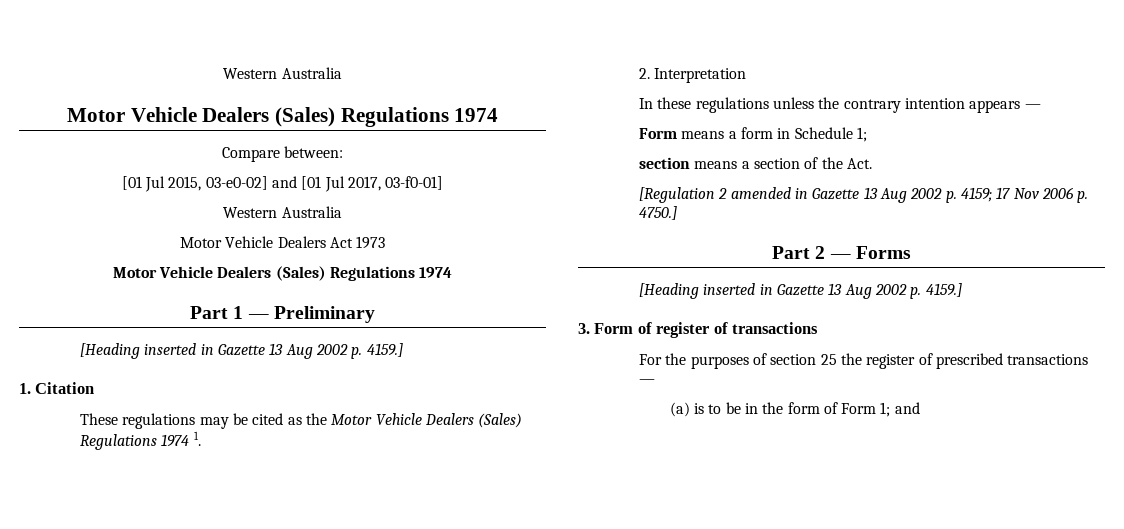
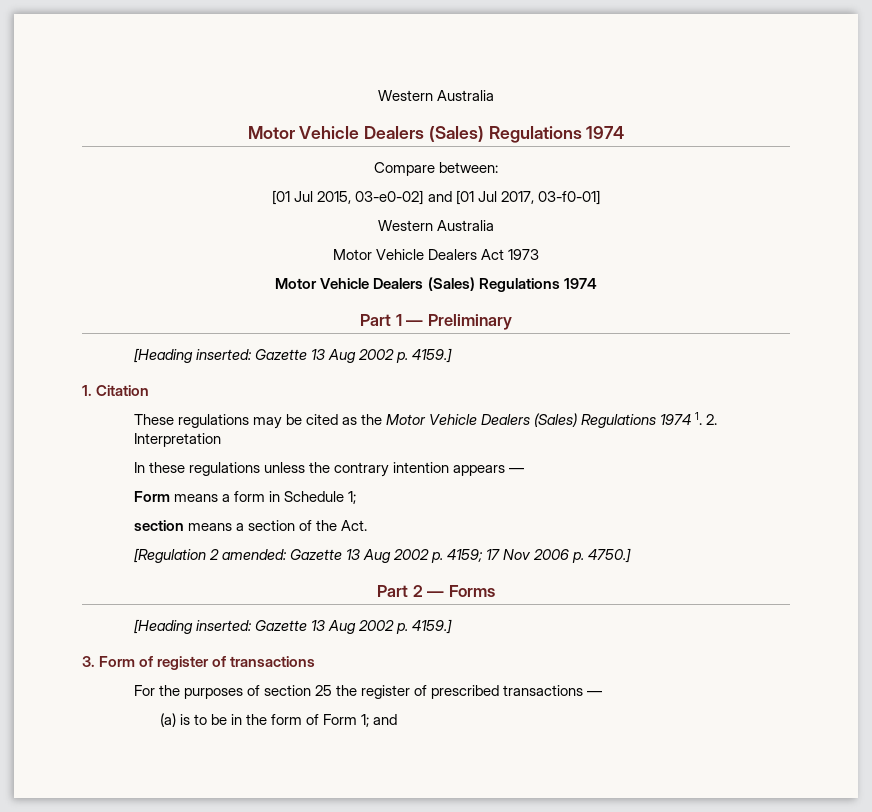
[144,343,214,355] inserted in -> [195,349,252,360] inserted:
(201, 438) // -> (703, 418) none
[730,187,809,199] amended in -> [221,549,287,560] amended:
[703,283,773,295] inserted in -> [195,620,252,631] inserted:

